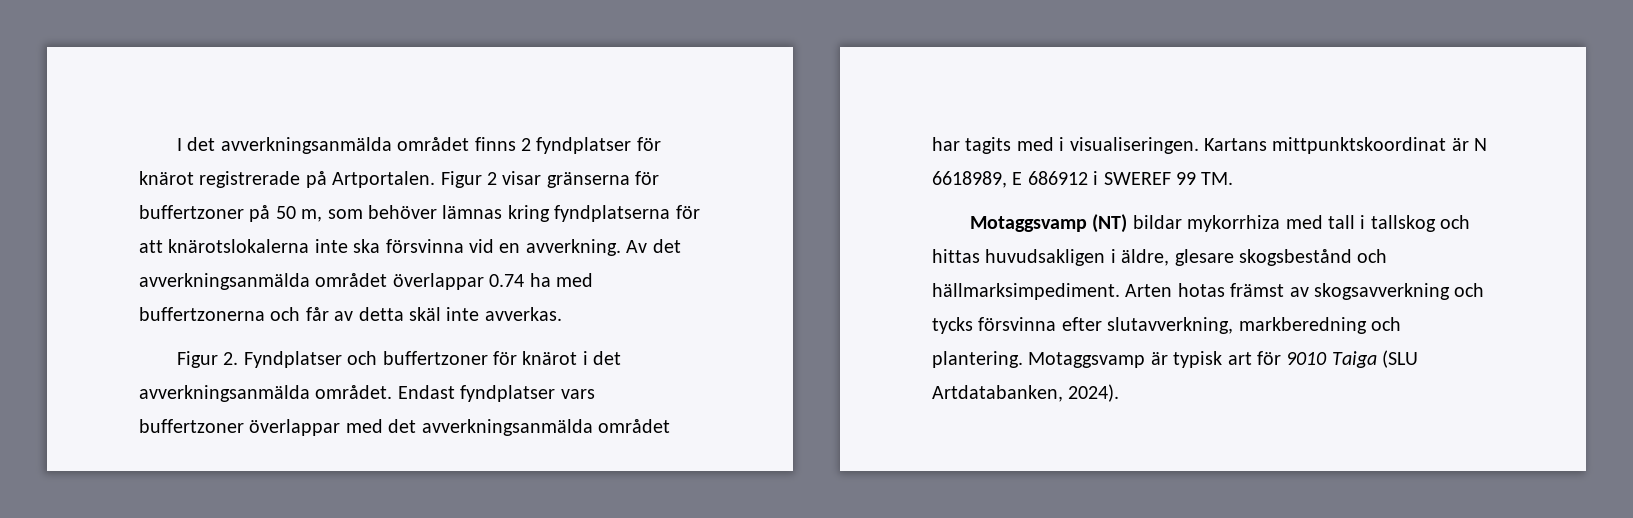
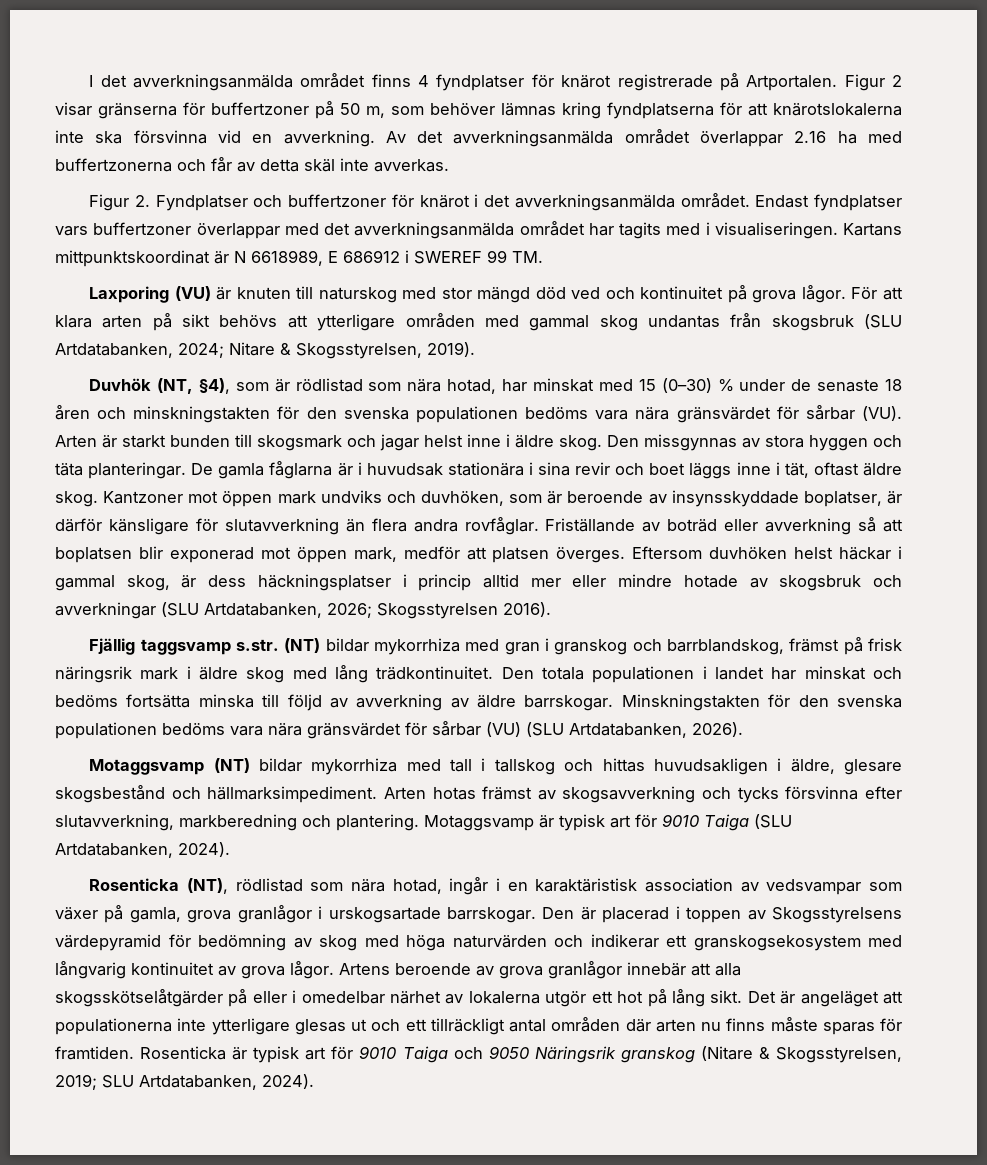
[520,138,531,151] 2 -> [418,75,430,87] 4
[489,274,525,287] 0.74 -> [794,131,827,143] 2.16
(1234, 178) none -> [89,285,903,303] [55,313,903,331] [55,342,475,359] [89,378,903,394] [55,405,903,423] [55,434,902,451] [55,461,902,479] [55,490,902,507] [55,517,904,535] [55,546,903,563] [55,574,902,591] [55,602,551,619] [89,637,903,655] [55,665,903,683] [55,694,902,711] [55,721,743,739] // Laxporing (VU) är knuten till naturskog med stor mängd död ved och kontinuitet på grova lågor. För att klara arten på sikt behövs att ytterligare områden med gammal skog undantas från skogsbruk (SLU Artdatabanken, 2024; Nitare & Skogsstyrelsen, 2019). // Duvhök (NT, §4), som är rödlistad som nära hotad, har minskat med 15 (0–30) % under de senaste 18 åren och minskningstakten för den svenska populationen bedöms vara nära gränsvärdet för sårbar (VU). Arten är starkt bunden till skogsmark och jagar helst inne i äldre skog. Den missgynnas av stora hyggen och täta planteringar. De gamla fåglarna är i huvudsak stationära i sina revir och boet läggs inne i tät, oftast äldre skog. Kantzoner mot öppen mark undviks och duvhöken, som är beroende av insynsskyddade boplatser, är därför känsligare för slutavverkning än flera andra rovfåglar. Friställande av boträd eller avverkning så att boplatsen blir exponerad mot öppen mark, medför att platsen överges. Eftersom duvhöken helst häckar i gammal skog, är dess häckningsplatser i princip alltid mer eller mindre hotade av skogsbruk och avverkningar (SLU Artdatabanken, 2026; Skogsstyrelsen 2016). // Fjällig taggsvamp s.str. (NT) bildar mykorrhiza med gran i granskog och barrblandskog, främst på frisk näringsrik mark i äldre skog med lång trädkontinuitet. Den totala populationen i landet har minskat och bedöms fortsätta minska till följd av avverkning av äldre barrskogar. Minskningstakten för den svenska populationen bedöms vara nära gränsvärdet för sårbar (VU) (SLU Artdatabanken, 2026).
(1120, 393) none -> [89,877,903,895] [55,905,903,923] [55,934,902,951] [55,961,741,979] [55,989,903,1007] [55,1017,902,1035] [55,1046,902,1063] [55,1074,314,1090] // Rosenticka (NT), rödlistad som nära hotad, ingår i en karaktäristisk association av vedsvampar som växer på gamla, grova granlågor i urskogsartade barrskogar. Den är placerad i toppen av Skogsstyrelsens värdepyramid för bedömning av skog med höga naturvärden och indikerar ett granskogsekosystem med långvarig kontinuitet av grova lågor. Artens beroende av grova granlågor innebär att alla skogsskötselåtgärder på eller i omedelbar närhet av lokalerna utgör ett hot på lång sikt. Det är angeläget att populationerna inte ytterligare glesas ut och ett tillräckligt antal områden där arten nu finns måste sparas för framtiden. Rosenticka är typisk art för 9010 Taiga och 9050 Näringsrik granskog (Nitare & Skogsstyrelsen, 2019; SLU Artdatabanken, 2024).

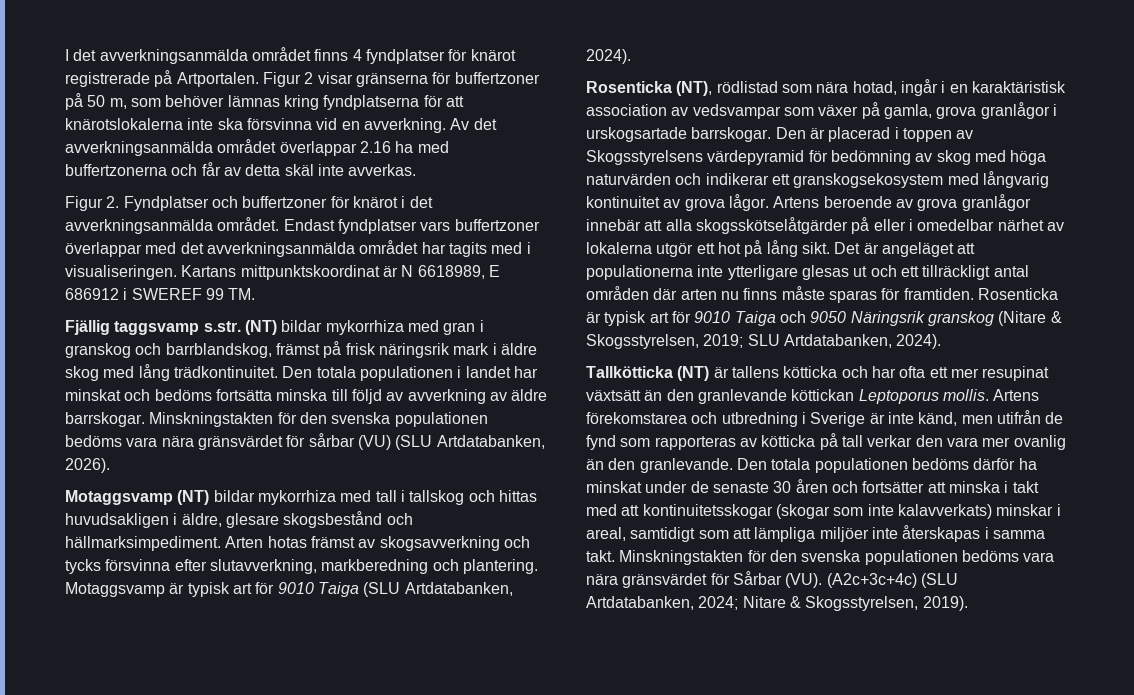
[89,285,903,303] [55,313,903,331] [55,342,475,359] [89,378,903,394] [55,405,903,423] [55,434,902,451] [55,461,902,479] [55,490,902,507] [55,517,904,535] [55,546,903,563] [55,574,902,591] [55,602,551,619] // Laxporing (VU) är knuten till naturskog med stor mängd död ved och kontinuitet på grova lågor. För att klara arten på sikt behövs att ytterligare områden med gammal skog undantas från skogsbruk (SLU Artdatabanken, 2024; Nitare & Skogsstyrelsen, 2019). // Duvhök (NT, §4), som är rödlistad som nära hotad, har minskat med 15 (0–30) % under de senaste 18 åren och minskningstakten för den svenska populationen bedöms vara nära gränsvärdet för sårbar (VU). Arten är starkt bunden till skogsmark och jagar helst inne i äldre skog. Den missgynnas av stora hyggen och täta planteringar. De gamla fåglarna är i huvudsak stationära i sina revir och boet läggs inne i tät, oftast äldre skog. Kantzoner mot öppen mark undviks och duvhöken, som är beroende av insynsskyddade boplatser, är därför känsligare för slutavverkning än flera andra rovfåglar. Friställande av boträd eller avverkning så att boplatsen blir exponerad mot öppen mark, medför att platsen överges. Eftersom duvhöken helst häckar i gammal skog, är dess häckningsplatser i princip alltid mer eller mindre hotade av skogsbruk och avverkningar (SLU Artdatabanken, 2026; Skogsstyrelsen 2016). -> (256, 294) none
(314, 1081) none -> [586,366,1050,381] [586,389,1040,404] [586,410,1064,427] [586,433,1066,450] [586,458,1037,473] [586,479,1039,493] [586,504,1061,519] [586,525,1045,542] [586,550,1055,565] [586,571,958,588] [586,596,968,611] // Tallkötticka (NT) är tallens kötticka och har ofta ett mer resupinat växtsätt än den granlevande köttickan Leptoporus mollis. Artens förekomstarea och utbredning i Sverige är inte känd, men utifrån de fynd som rapporteras av kötticka på tall verkar den vara mer ovanlig än den granlevande. Den totala populationen bedöms därför ha minskat under de senaste 30 åren och fortsätter att minska i takt med att kontinuitetsskogar (skogar som inte kalavverkats) minskar i areal, samtidigt som att lämpliga miljöer inte återskapas i samma takt. Minskningstakten för den svenska populationen bedöms vara nära gränsvärdet för Sårbar (VU). (A2c+3c+4c) (SLU Artdatabanken, 2024; Nitare & Skogsstyrelsen, 2019).

